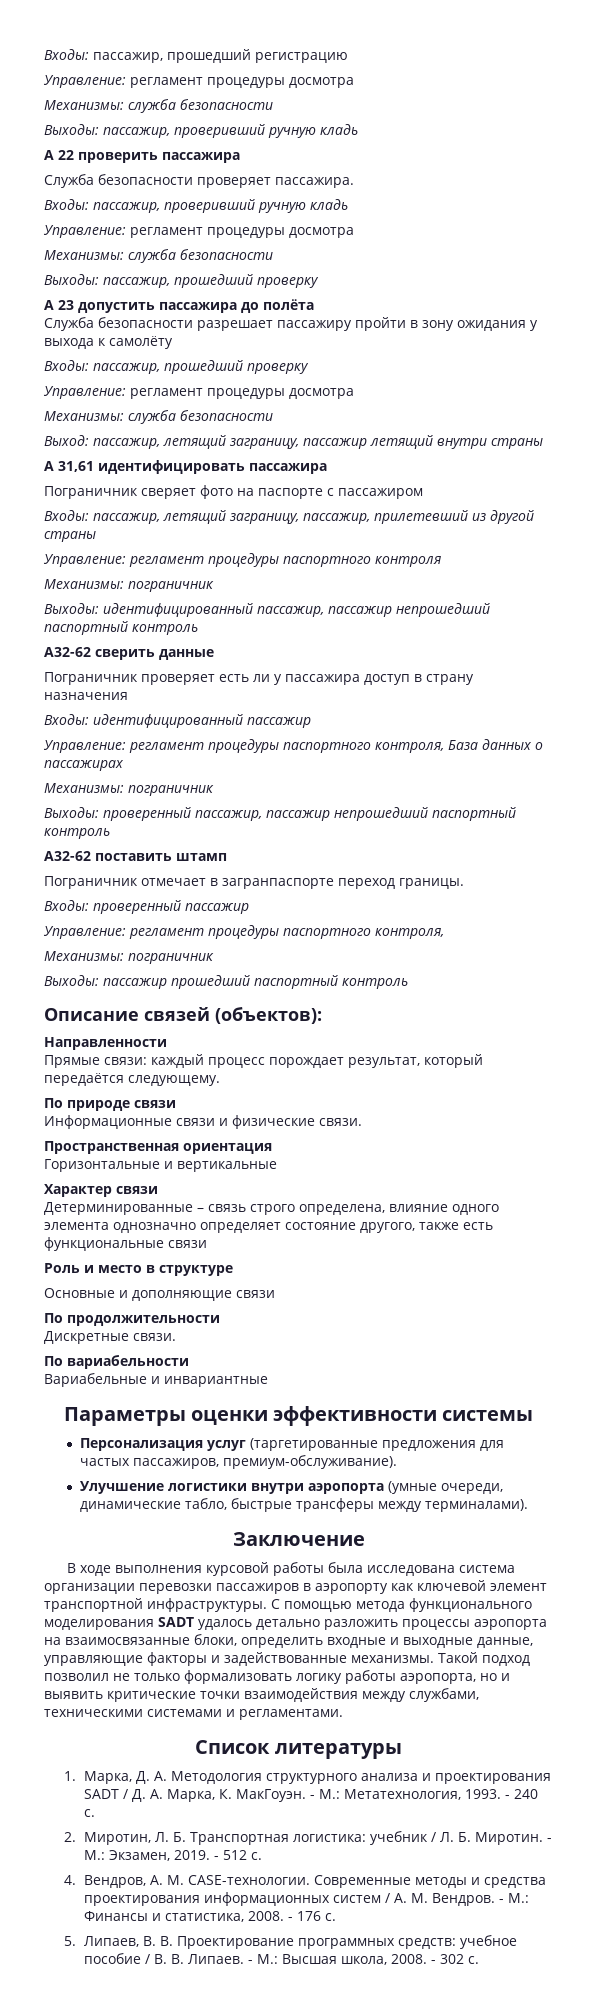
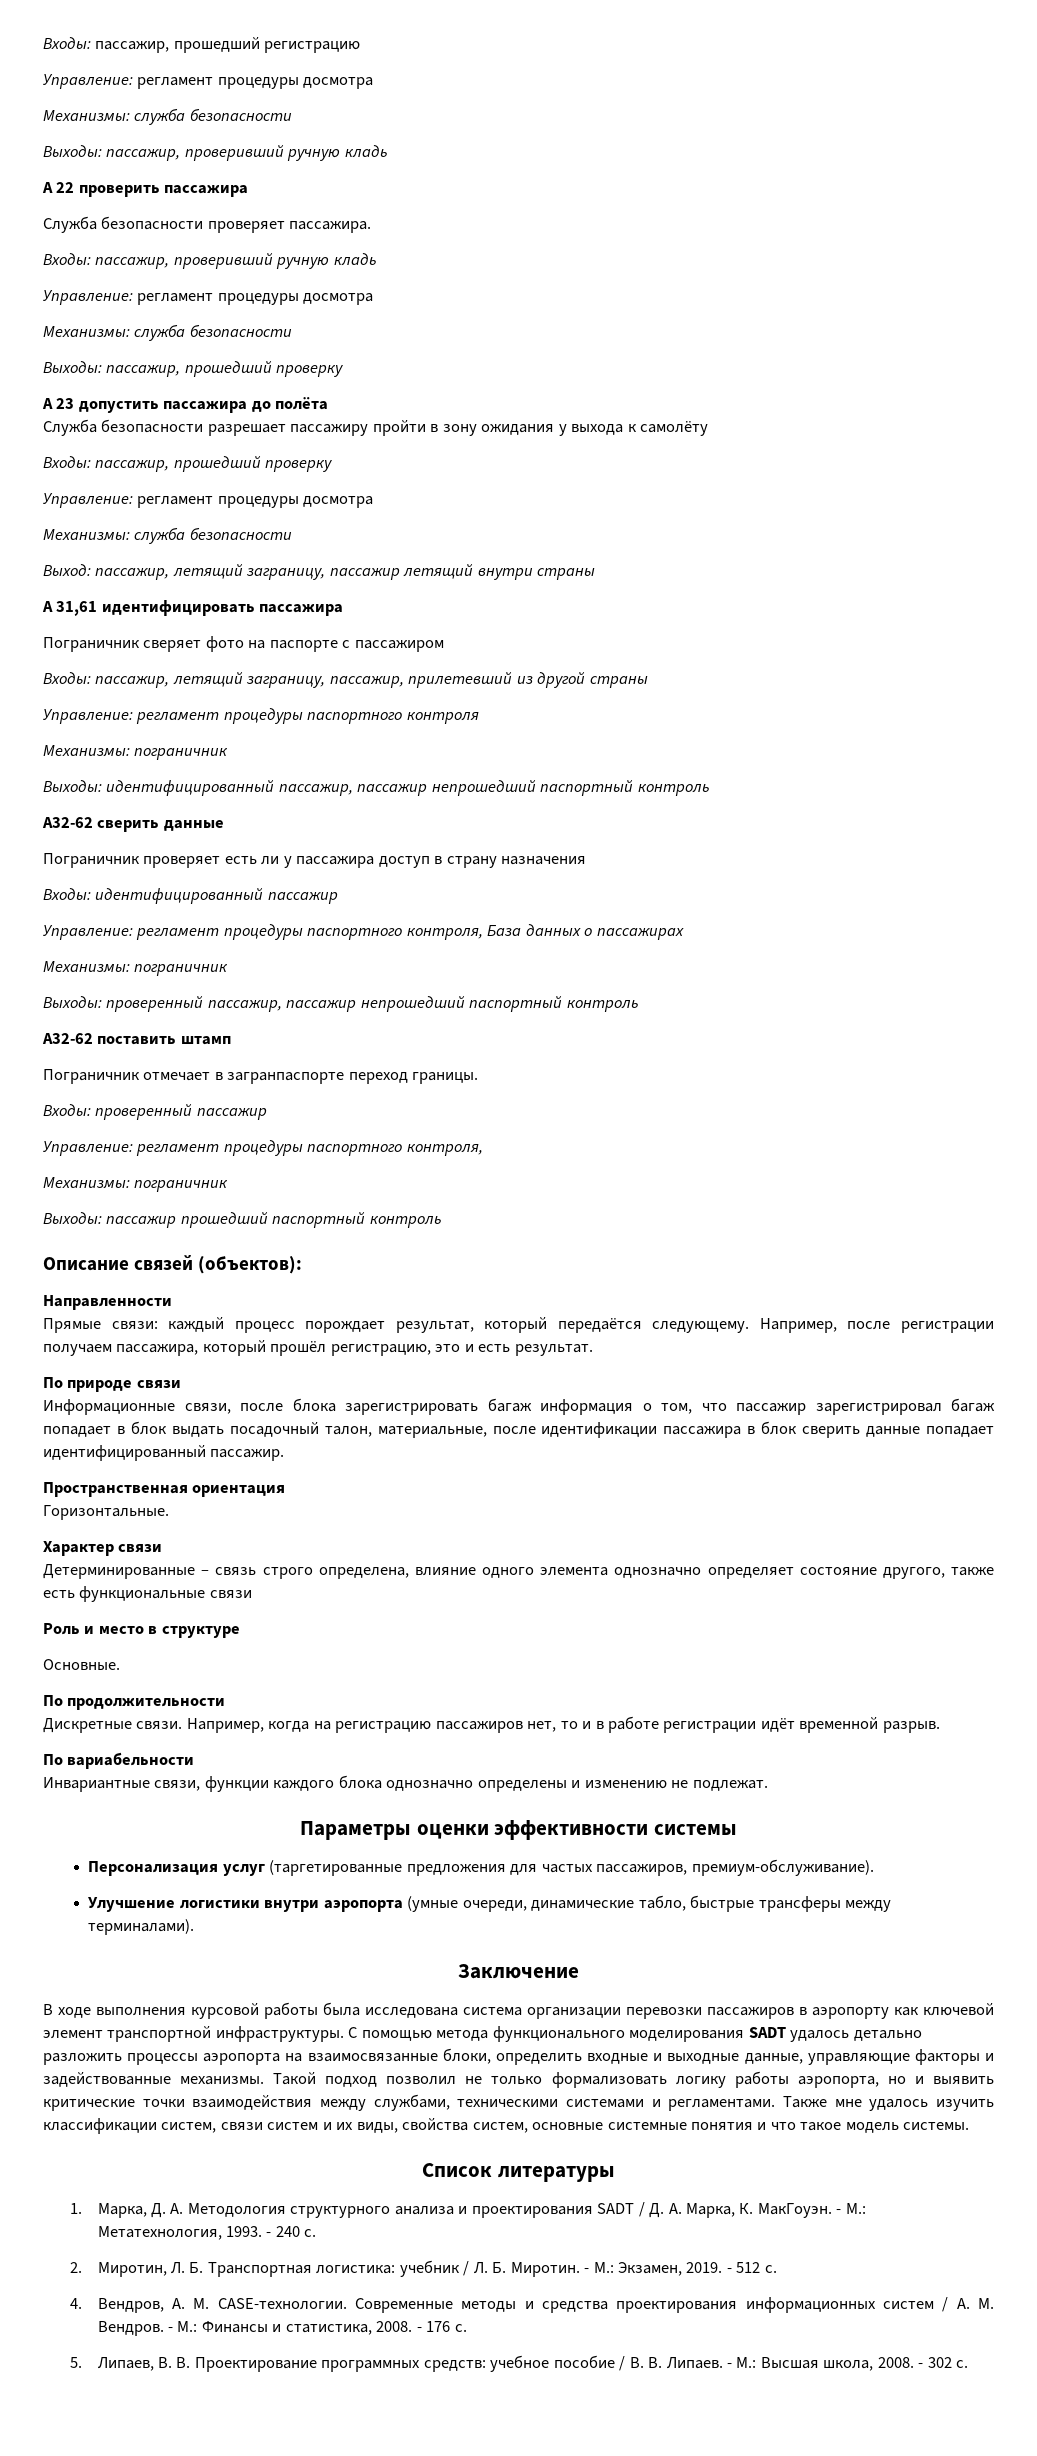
[44,1098,176,1111] [44,1115,362,1129] // По природе связи // Информационные связи и физические связи. -> [759,1318,994,1333] [43,1340,593,1356] [43,1377,181,1392] [43,1398,995,1415] [43,1421,995,1438] [43,1445,285,1461] Например, после регистрации получаем пассажира, который прошёл регистрацию, это и есть результат. // По природе связи // Информационные связи, после блока зарегистрировать багаж информация о том, что пассажир зарегистрировал багаж попадает в блок выдать посадочный талон, материальные, после идентификации пассажира в блок сверить данные попадает идентифицированный пассажир.
[44,1159,277,1172] Горизонтальные и вертикальные -> [43,1505,169,1520] Горизонтальные.
[44,1288,275,1301] Основные и дополняющие связи -> [43,1659,120,1670] Основные.
[44,1355,189,1369] [44,1373,268,1387] // По вариабельности // Вариабельные и инвариантные -> [186,1716,940,1733] [43,1752,195,1769] [43,1775,768,1792] Например, когда на регистрацию пассажиров нет, то и в работе регистрации идёт временной разрыв. // По вариабельности // Инвариантные связи, функции каждого блока однозначно определены и изменению не подлежат.
(343, 1714) none -> [782,2096,994,2111] [43,2118,970,2134] Также мне удалось изучить классификации систем, связи систем и их виды, свойства систем, основные системные понятия и что такое модель системы.

